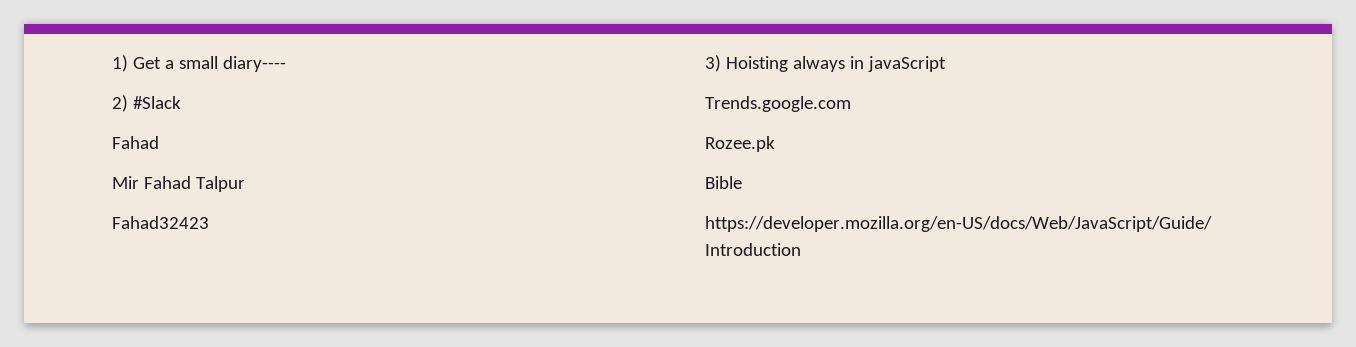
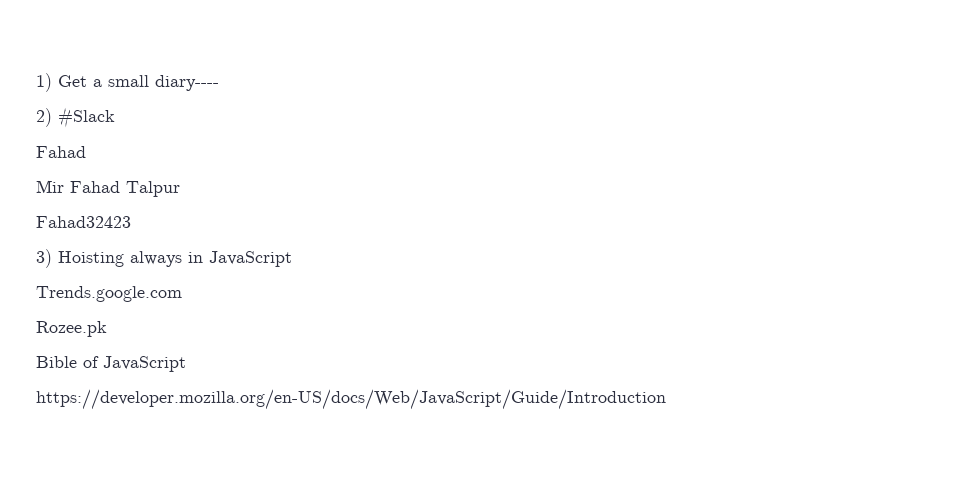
[867,56,946,72] javaScript -> [209,251,292,267] JavaScript
(742, 182) none -> [83,356,186,372] of JavaScript

